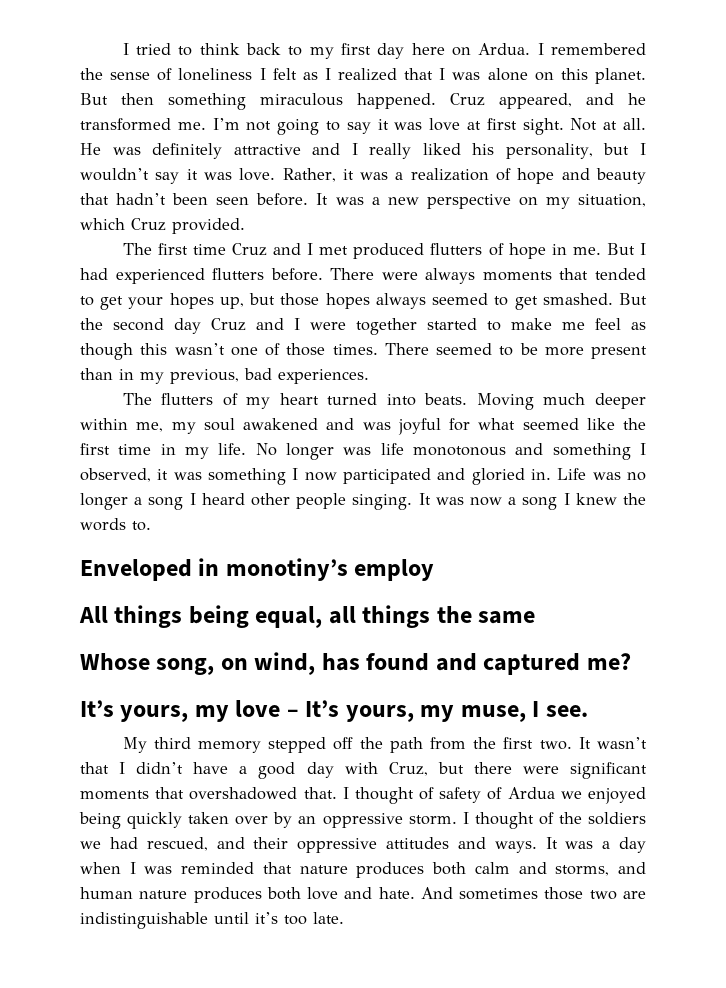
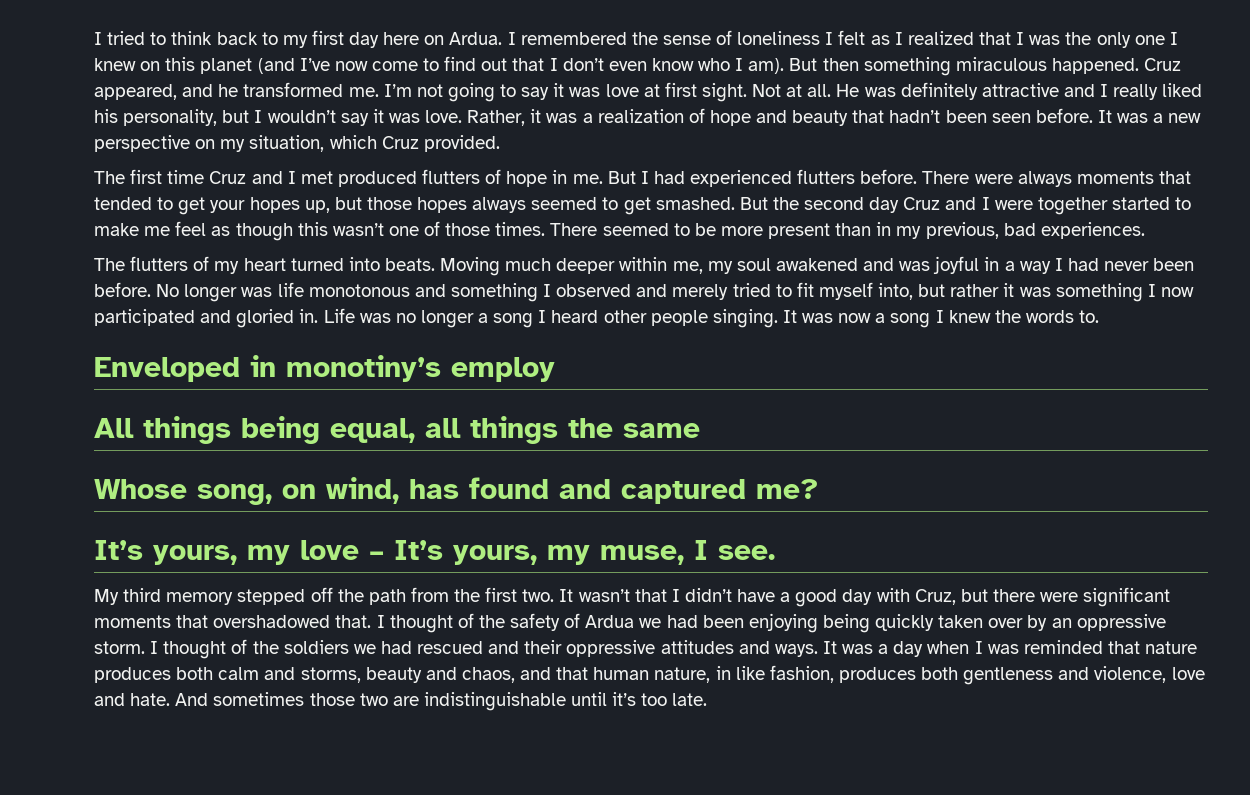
[487,68,646,84] alone on this planet. -> [1065,32,1178,48] [94,56,785,74] the only one I knew on this planet (and I’ve now come to find out that I don’t even know who I am).
[449,418,646,431] [80,443,247,459] for what seemed like the first time in my life. -> [984,257,1195,274] [94,282,151,297] in a way I had never been before.
[80,468,151,482] observed, -> [556,282,1000,300] observed and merely tried to fit myself into, but rather
(435, 793) none -> [478,615,505,628] the
[588,787,646,804] enjoyed -> [666,613,818,633] had been enjoying
[146,837,208,851] rescued, -> [417,641,484,654] rescued
[618,862,647,874] [80,887,301,903] and human nature produces both -> [365,665,1167,685] beauty and chaos, and that human nature, in like fashion, produces both gentleness and violence,

